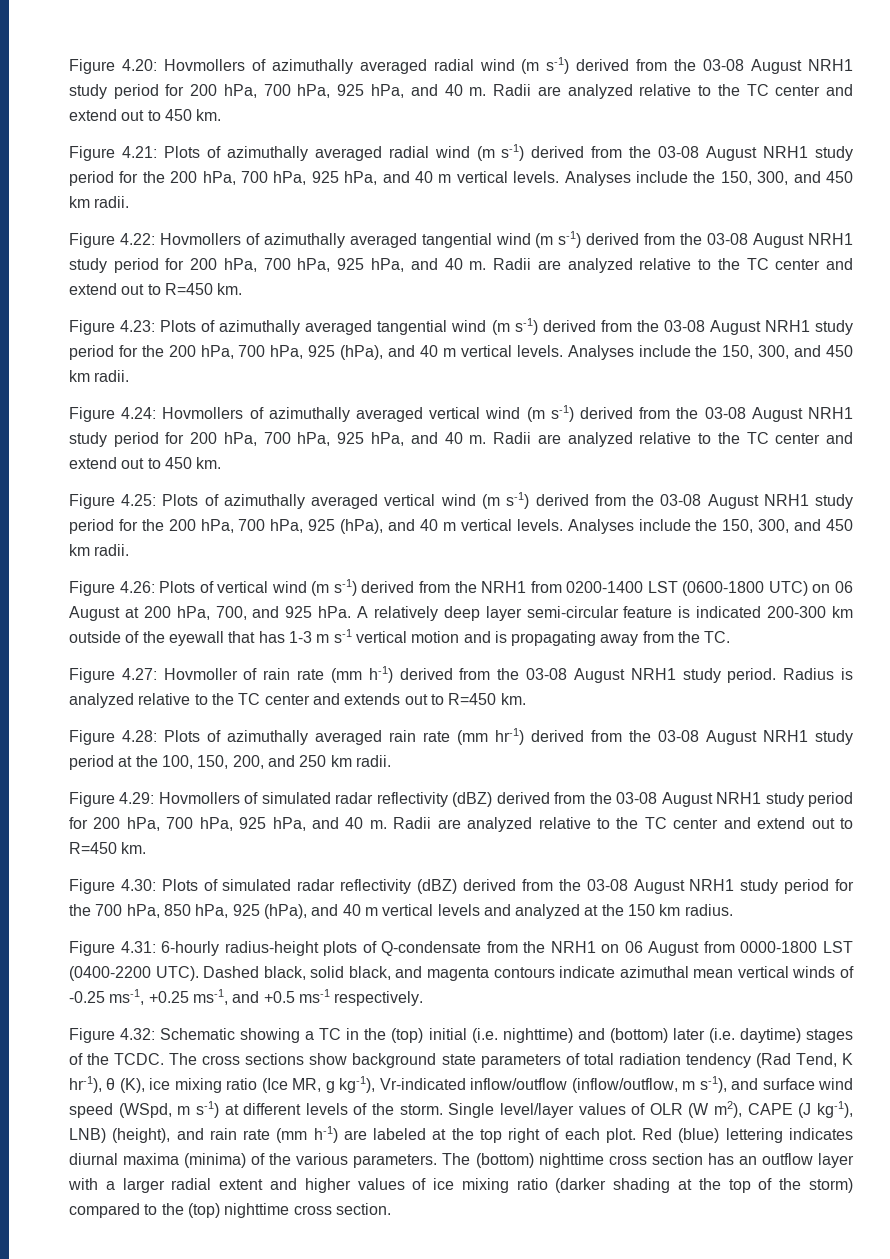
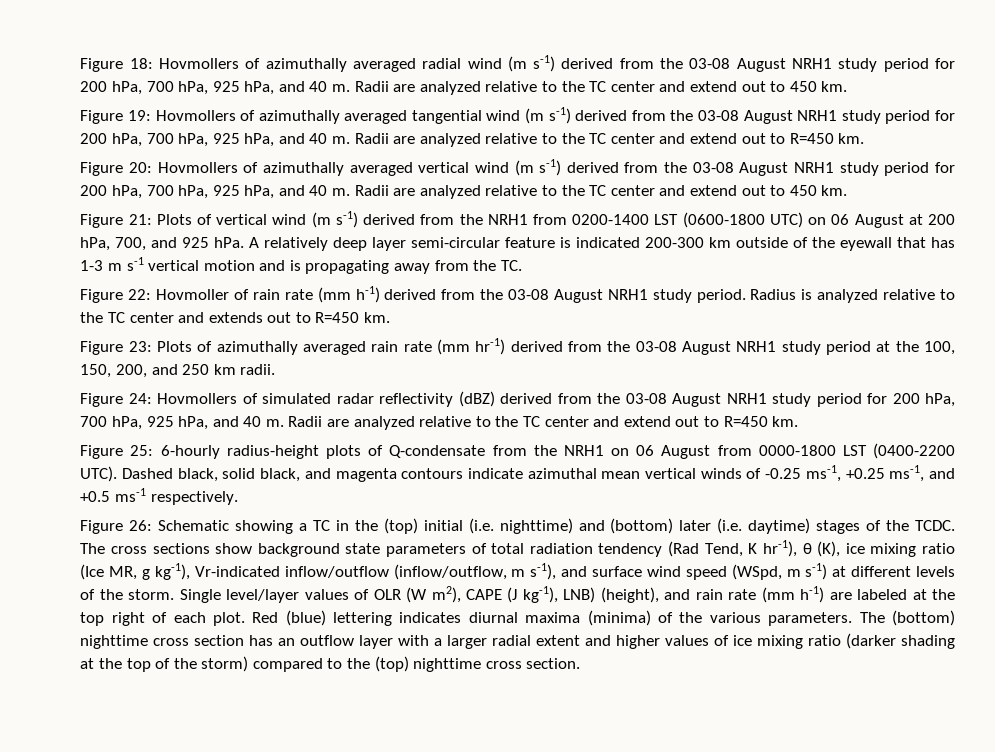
[68,59,157,74] Figure 4.20: -> [80,58,153,72] Figure 18:
[121,144,854,161] [68,171,853,186] [68,196,130,208] [68,233,155,248] 4.21: Plots of azimuthally averaged radial wind (m s-1) derived from the 03-08 August NRH1 study period for the 200 hPa, 700 hPa, 925 hPa, and 40 m vertical levels. Analyses include the 150, 300, and 450 km radii. // Figure 4.22: -> [127,110,151,121] 19:
[120,318,854,335] [68,345,853,360] [68,370,130,382] [68,407,157,422] 4.23: Plots of azimuthally averaged tangential wind (m s-1) derived from the 03-08 August NRH1 study period for the 200 hPa, 700 hPa, 925 (hPa), and 40 m vertical levels. Analyses include the 150, 300, and 450 km radii. // Figure 4.24: -> [128,162,152,173] 20:
[121,492,854,509] [68,519,853,534] [68,544,130,556] [68,581,155,596] 4.25: Plots of azimuthally averaged vertical wind (m s-1) derived from the 03-08 August NRH1 study period for the 200 hPa, 700 hPa, 925 (hPa), and 40 m vertical levels. Analyses include the 150, 300, and 450 km radii. // Figure 4.26: -> [128,214,152,225] 21:
[121,668,157,680] 4.27: -> [128,289,152,300] 22:
[121,730,157,742] 4.28: -> [128,341,152,352] 23:
[119,792,155,804] 4.29: -> [128,393,152,404] 24:
[120,879,855,894] [68,904,733,919] [68,941,156,956] 4.30: Plots of simulated radar reflectivity (dBZ) derived from the 03-08 August NRH1 study period for the 700 hPa, 850 hPa, 925 (hPa), and 40 m vertical levels and analyzed at the 150 km radius. // Figure 4.31: -> [130,445,154,456] 25:
[120,1028,156,1040] 4.32: -> [129,520,153,531] 26:

